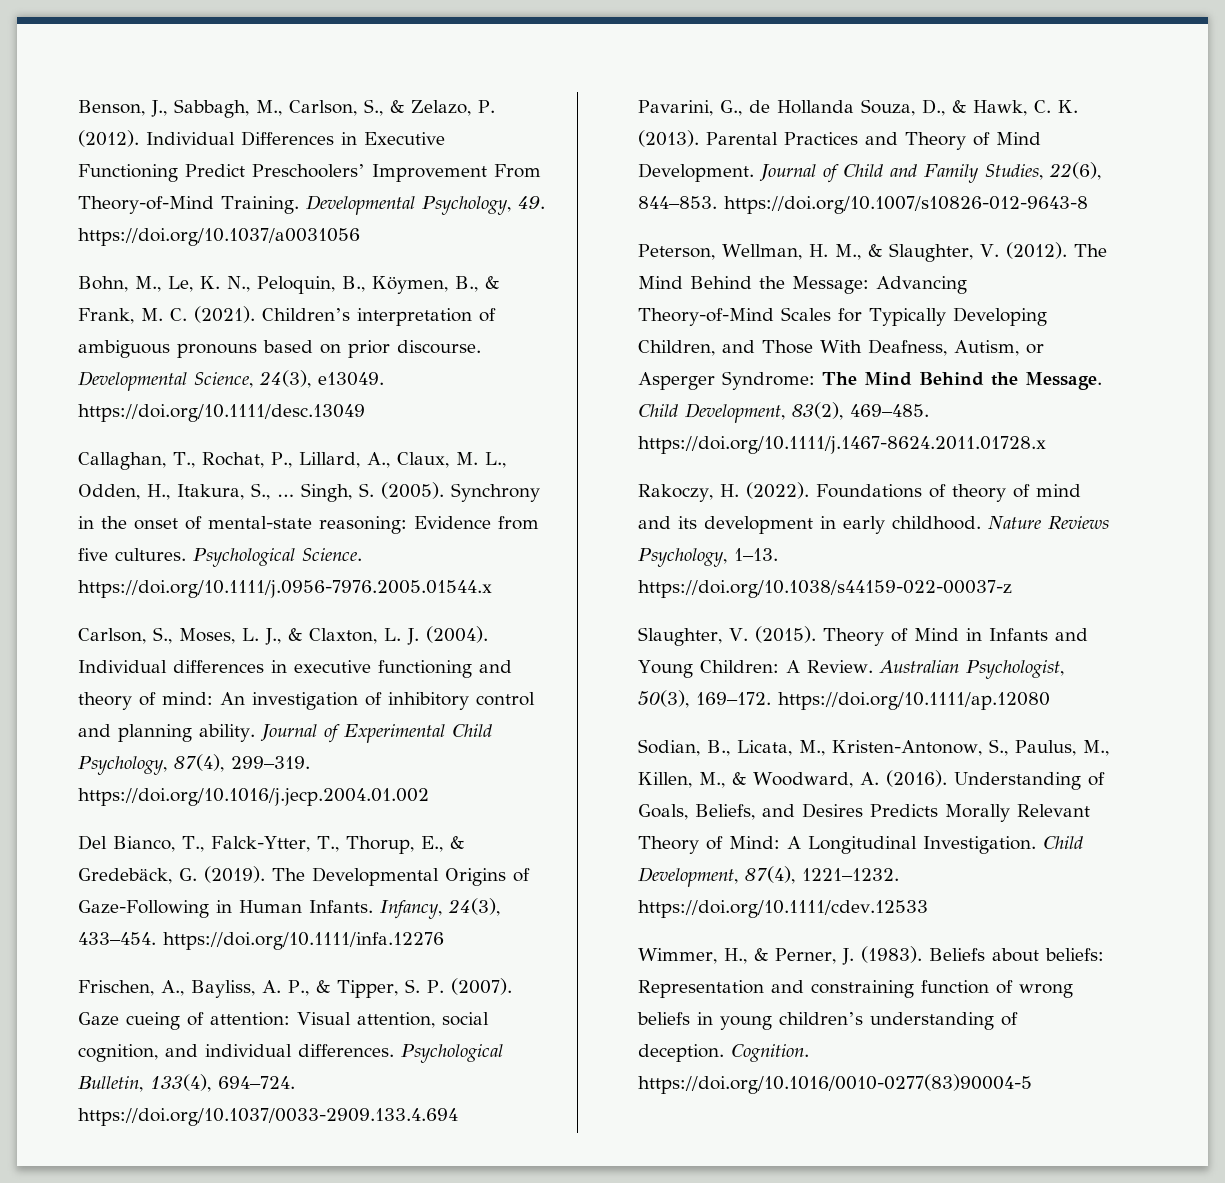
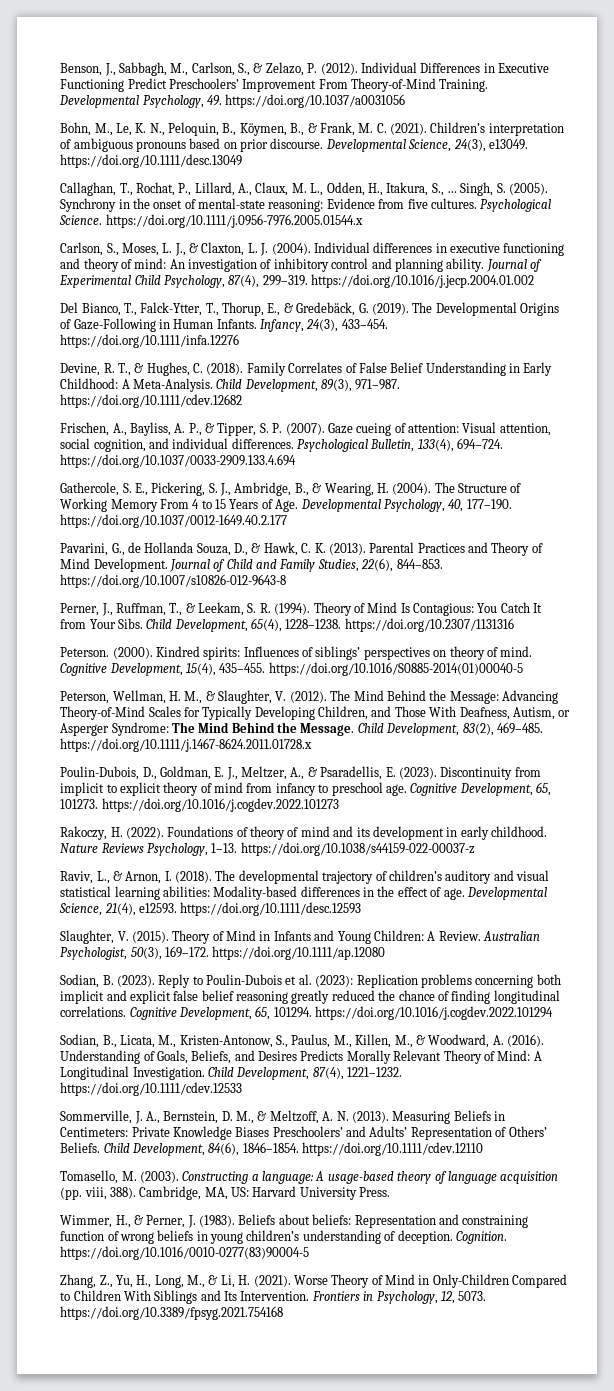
(445, 941) none -> [60,362,553,376] [60,378,401,392] [60,394,243,408] // Devine, R. T., & Hughes, C. (2018). Family Correlates of False Belief Understanding in Early Childhood: A Meta-Analysis. Child Development, 89(3), 971–987. https://doi.org/10.1111/cdev.12682
(459, 1117) none -> [60,482,522,496] [60,498,512,512] [60,514,288,528] // Gathercole, S. E., Pickering, S. J., Ambridge, B., & Wearing, H. (2004). The Structure of Working Memory From 4 to 15 Years of Age. Developmental Psychology, 40, 177–190. https://doi.org/10.1037/0012-1649.40.2.177
(1089, 205) none -> [60,602,543,616] [60,618,514,632] [60,646,533,660] [60,662,523,676] // Perner, J., Ruffman, T., & Leekam, S. R. (1994). Theory of Mind Is Contagious: You Catch It from Your Sibs. Child Development, 65(4), 1228–1238. https://doi.org/10.2307/1131316 // Peterson. (2000). Kindred spirits: Influences of siblings’ perspectives on theory of mind. Cognitive Development, 15(4), 435–455. https://doi.org/10.1016/S0885-2014(01)00040-5
(1047, 445) none -> [60,766,541,780] [60,782,552,796] [60,798,339,812] // Poulin-Dubois, D., Goldman, E. J., Meltzer, A., & Psaradellis, E. (2023). Discontinuity from implicit to explicit theory of mind from infancy to preschool age. Cognitive Development, 65, 101273. https://doi.org/10.1016/j.cogdev.2022.101273
(1013, 589) none -> [60,870,550,884] [60,886,547,900] [59,902,362,916] // Raviv, L., & Arnon, I. (2018). The developmental trajectory of children’s auditory and visual statistical learning abilities: Modality-based differences in the effect of age. Developmental Science, 21(4), e12593. https://doi.org/10.1111/desc.12593
(1051, 701) none -> [60,974,561,988] [60,990,560,1004] [60,1006,554,1020] // Sodian, B. (2023). Reply to Poulin-Dubois et al. (2023): Replication problems concerning both implicit and explicit false belief reasoning greatly reduced the chance of finding longitudinal correlations. Cognitive Development, 65, 101294. https://doi.org/10.1016/j.cogdev.2022.101294
(929, 909) none -> [60,1110,506,1124] [60,1126,547,1140] [60,1142,484,1156] [60,1170,559,1184] [60,1186,391,1200] // Sommerville, J. A., Bernstein, D. M., & Meltzoff, A. N. (2013). Measuring Beliefs in Centimeters: Private Knowledge Biases Preschoolers’ and Adults’ Representation of Others’ Beliefs. Child Development, 84(6), 1846–1854. https://doi.org/10.1111/cdev.12110 // Tomasello, M. (2003). Constructing a language: A usage-based theory of language acquisition (pp. viii, 388). Cambridge, MA, US: Harvard University Press.
(1033, 1084) none -> [60,1274,568,1288] [60,1290,487,1304] [60,1306,284,1320] // Zhang, Z., Yu, H., Long, M., & Li, H. (2021). Worse Theory of Mind in Only-Children Compared to Children With Siblings and Its Intervention. Frontiers in Psychology, 12, 5073. https://doi.org/10.3389/fpsyg.2021.754168

